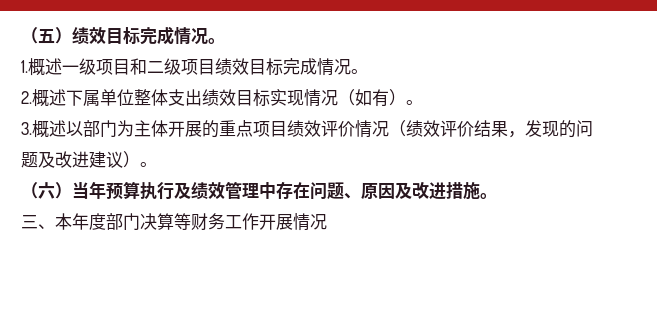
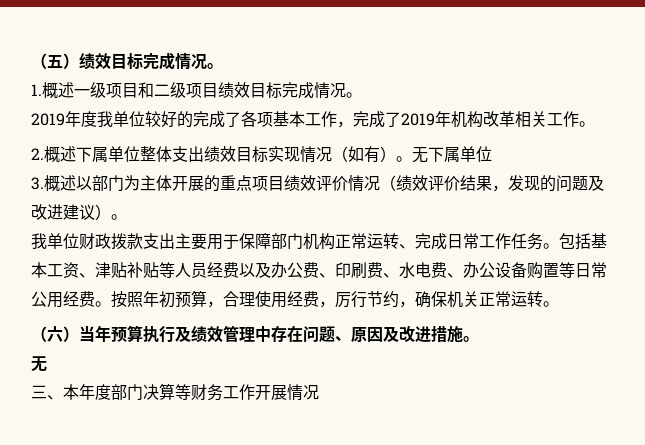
(368, 71) none -> [31,111,595,128] // 2019年度我单位较好的完成了各项基本工作，完成了2019年机构改革相关工作。
(423, 102) none -> [412,146,492,163] 无下属单位
(157, 164) none -> [31,233,607,250] [31,262,607,279] [31,290,559,308] // 我单位财政拨款支出主要用于保障部门机构正常运转、完成日常工作任务。包括基本工资、津贴补贴等人员经费以及办公费、印刷费、水电费、办公设备购置等日常公用经费。按照年初预算，合理使用经费，厉行节约，确保机关正常运转。
(497, 196) none -> [31,356,47,372] // 无

